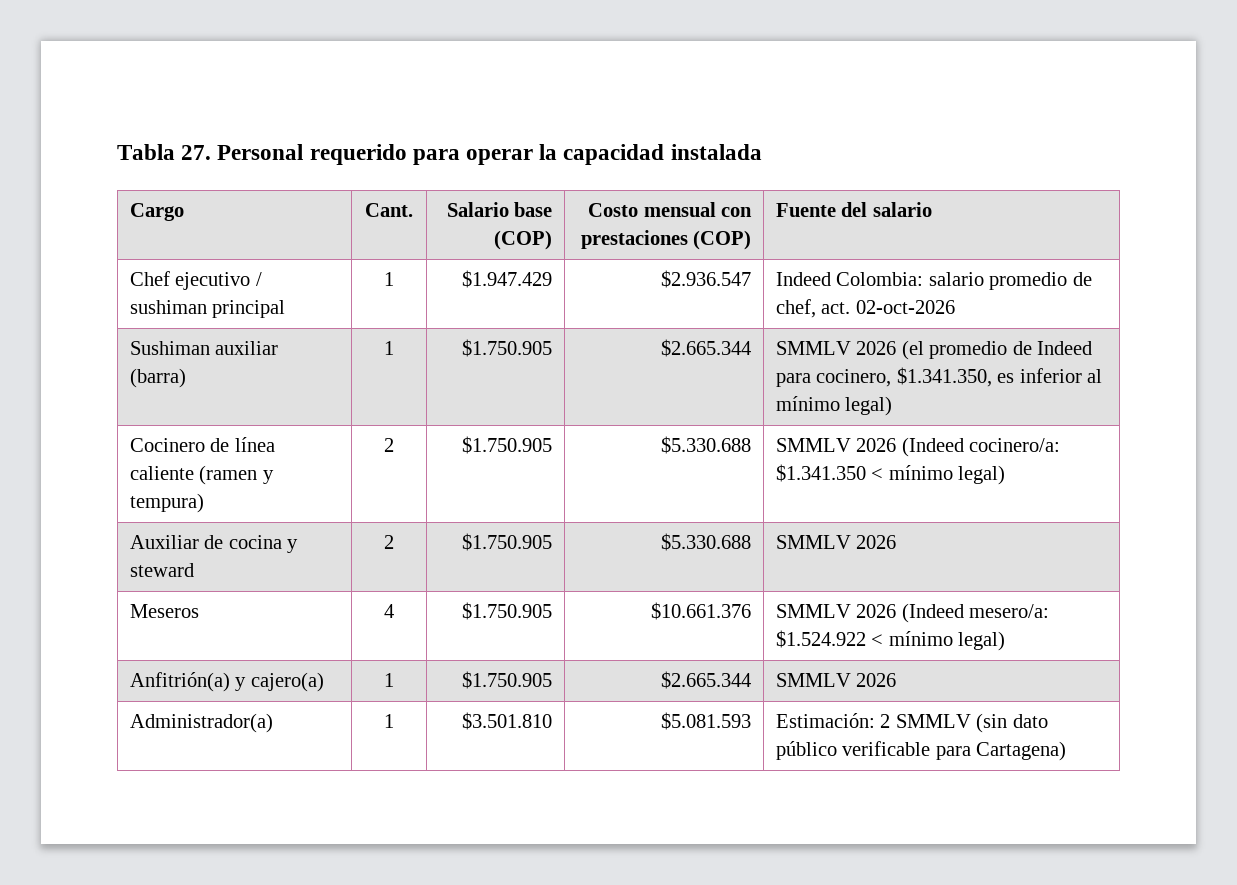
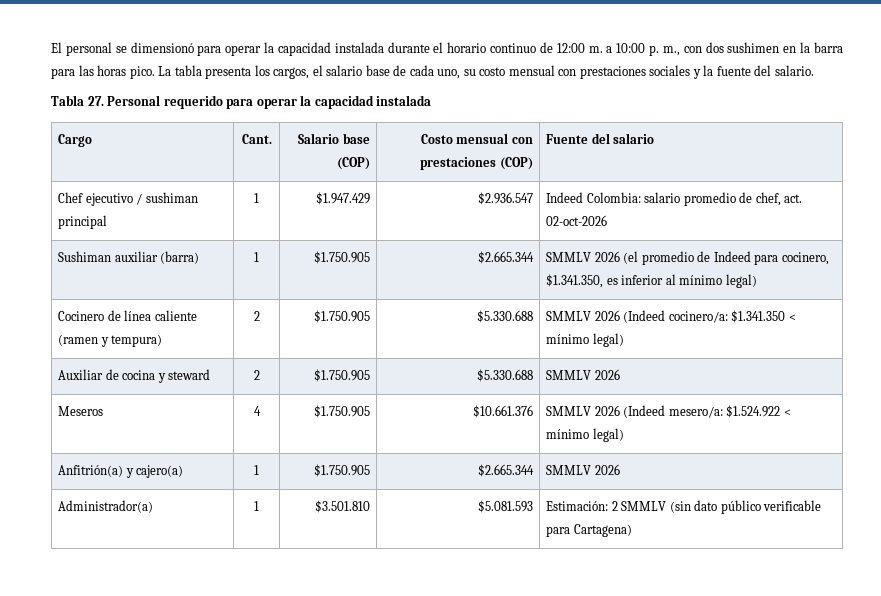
(117, 152) none -> [51,42,844,56] [51,65,814,79] El personal se dimensionó para operar la capacidad instalada durante el horario continuo de 12:00 m. a 10:00 p. m., con dos sushimen en la barra para las horas pico. La tabla presenta los cargos, el salario base de cada uno, su costo mensual con prestaciones sociales y la fuente del salario. //

